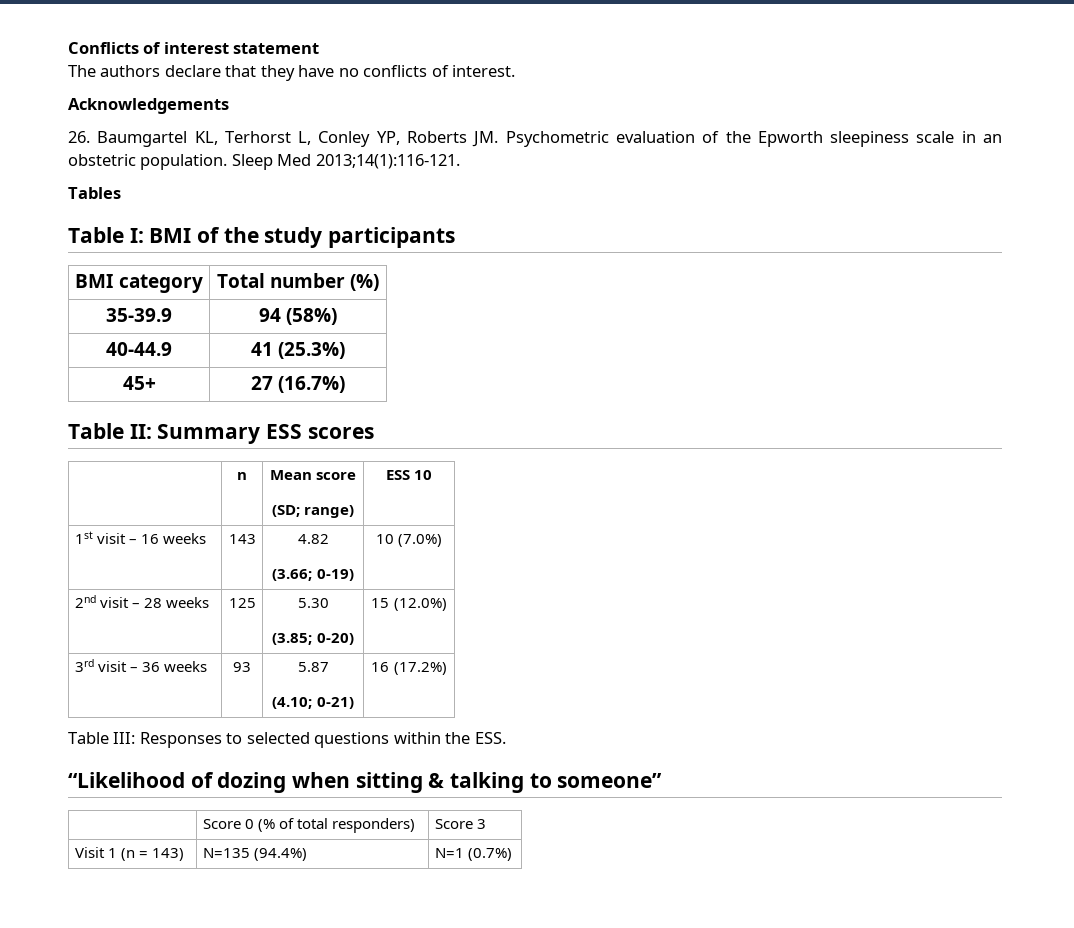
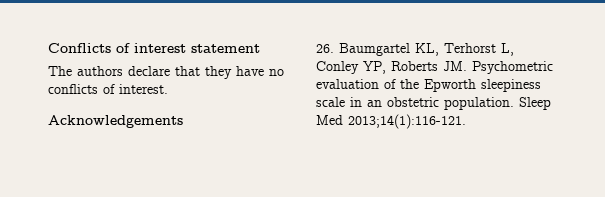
[68,187,121,199] [68,227,456,248] [75,274,203,293] [216,273,380,291] [106,308,172,322] [258,308,338,325] [106,342,172,356] [250,342,346,359] [122,376,156,390] [250,376,346,393] [68,423,374,444] [237,472,247,480] [269,470,357,480] [271,505,355,518] [385,470,433,480] [74,531,206,544] [228,534,256,544] [297,534,329,544] [272,569,354,581] [375,534,443,547] [74,595,209,608] [228,598,256,608] [297,598,329,608] [272,633,354,645] [371,598,447,611] [74,659,207,672] [233,662,251,672] [297,662,329,672] [272,697,354,709] [371,662,447,675] [68,732,506,748] [68,772,663,793] [202,818,415,833] [434,819,486,829] [74,847,184,861] [202,848,307,861] [434,848,512,861] // Tables // Table I: BMI of the study participants // BMI category | Total number (%) // 35-39.9 | 94 (58%) // 40-44.9 | 41 (25.3%) // 45+ | 27 (16.7%) // Table II: Summary ESS scores // | n | Mean score // (SD; range) | ESS 10 // 1st visit – 16 weeks | 143 | 4.82 // (3.66; 0-19) | 10 (7.0%) // 2nd visit – 28 weeks | 125 | 5.30 // (3.85; 0-20) | 15 (12.0%) // 3rd visit – 36 weeks | 93 | 5.87 // (4.10; 0-21) | 16 (17.2%) // Table III: Responses to selected questions within the ESS. // “Likelihood of dozing when sitting & talking to someone” // | Score 0 (% of total responders) | Score 3 // Visit 1 (n = 143) | N=135 (94.4%) | N=1 (0.7%) -> (466, 121) none

